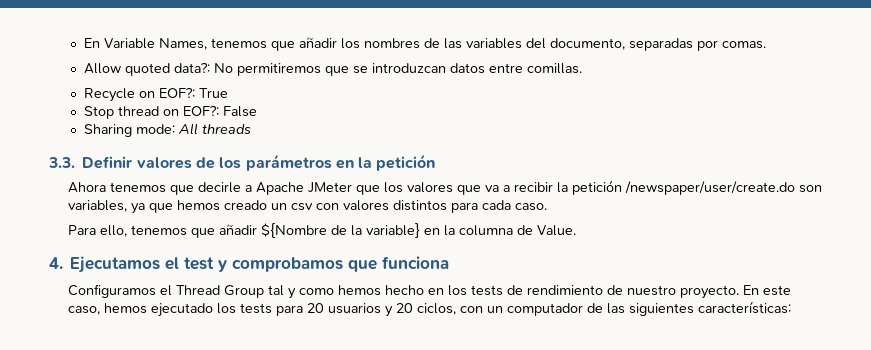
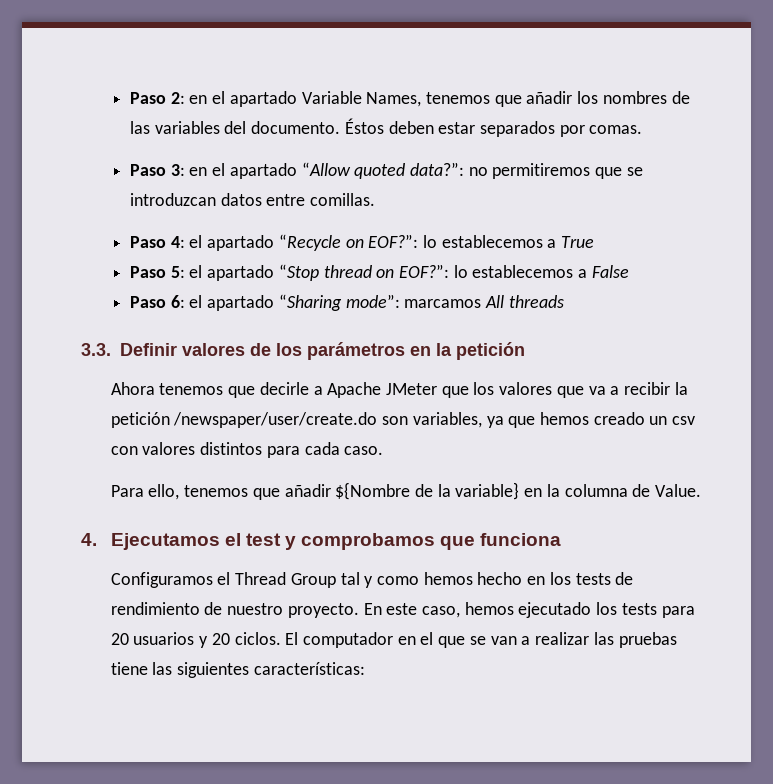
[83,38,100,48] En -> [129,91,297,107] Paso 2: en el apartado
[549,38,766,51] [83,62,233,76] documento, separadas por comas. // Allow quoted data?: No -> [251,118,643,137] [129,162,488,179] documento. Éstos deben estar separados por comas. // Paso 3: en el apartado “Allow quoted data?”: no
[83,87,228,102] [83,105,257,119] [83,124,175,137] Recycle on EOF?: True // Stop thread on EOF?: False // Sharing mode: -> [129,234,595,251] [129,264,629,281] [129,294,482,311] Paso 4: el apartado “Recycle on EOF?”: lo establecemos a True // Paso 5: el apartado “Stop thread on EOF?”: lo establecemos a False // Paso 6: el apartado “Sharing mode”: marcamos
[416,303,603,316] ciclos, con un computador de -> [234,632,677,648] [110,662,148,675] ciclos. El computador en el que se van a realizar las pruebas tiene

